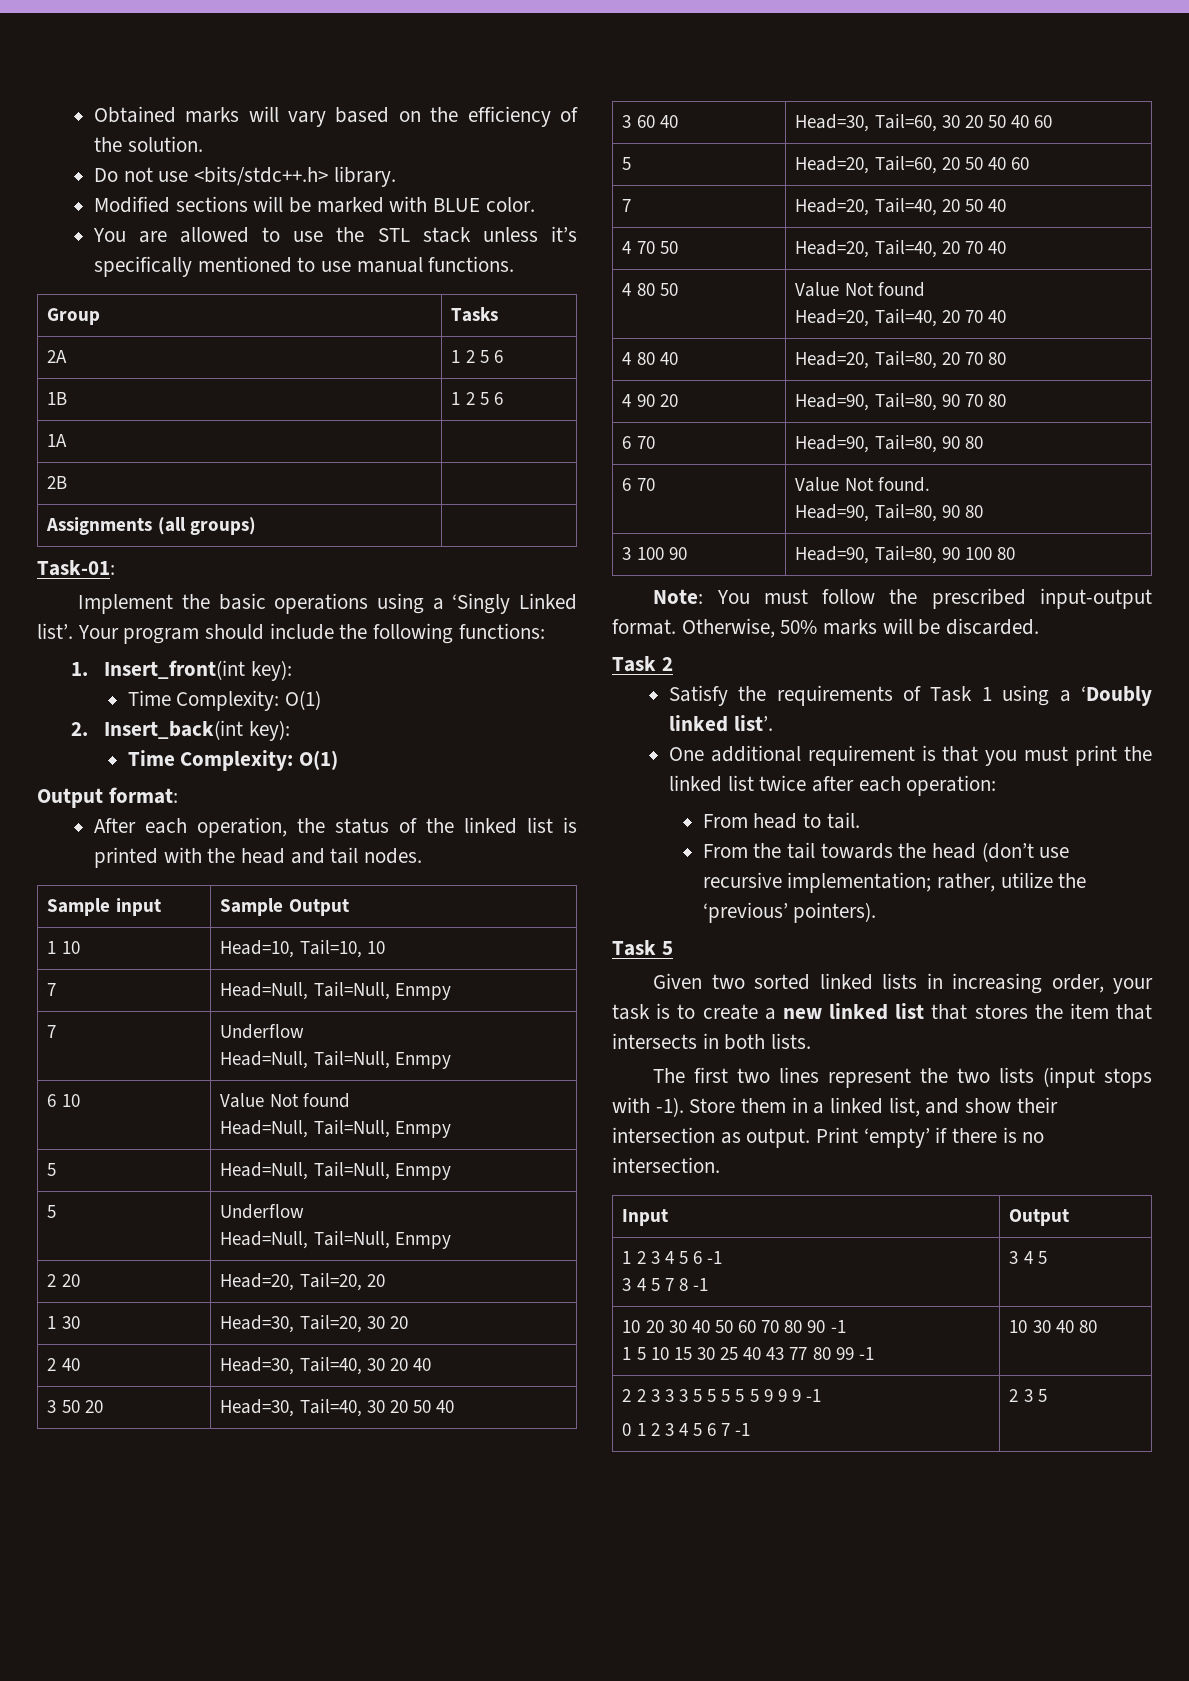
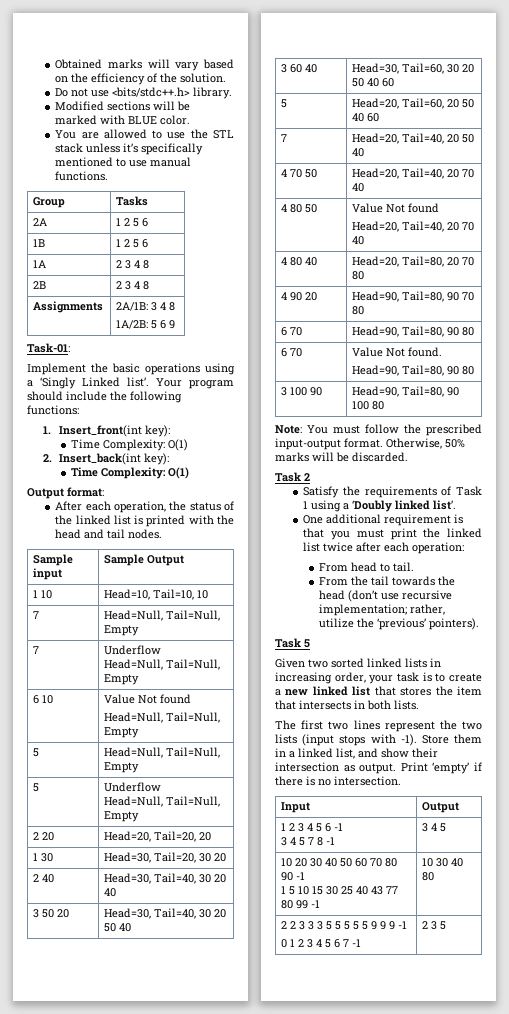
[47,476,68,489] [46,517,256,535] // 2B | // Assignments (all groups) | -> [116,260,150,269] [33,281,47,289] [116,281,150,290] [33,301,104,313] [116,302,176,311] [116,320,176,329] 2 3 4 8 // 2B | 2 3 4 8 // Assignments | 2A/1B: 3 4 8 // 1A/2B: 5 6 9
[394,983,451,1000] Enmpy -> [104,625,140,636] Empty
[394,1052,451,1069] Enmpy -> [104,674,140,685] Empty
[394,1121,451,1138] Enmpy -> [104,727,140,738] Empty
[394,1163,451,1180] Enmpy -> [104,762,140,773] Empty
[394,1232,451,1249] Enmpy -> [104,811,140,822] Empty

